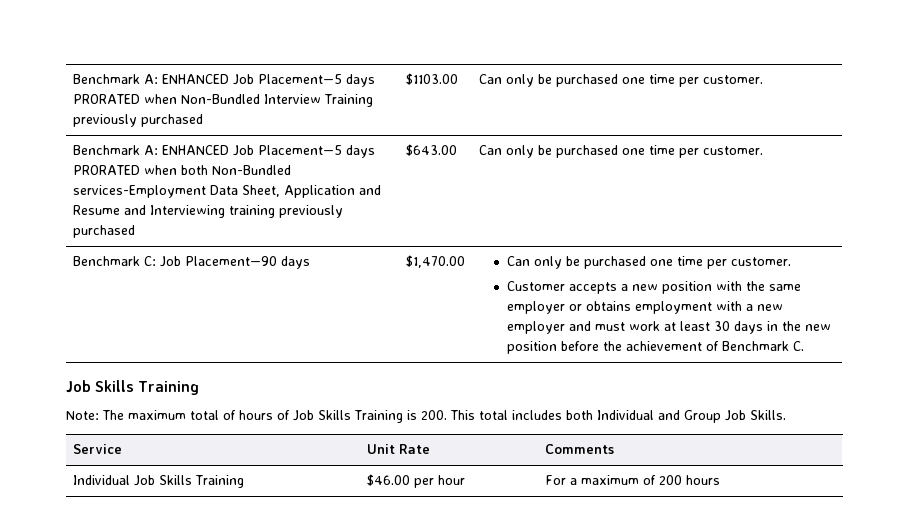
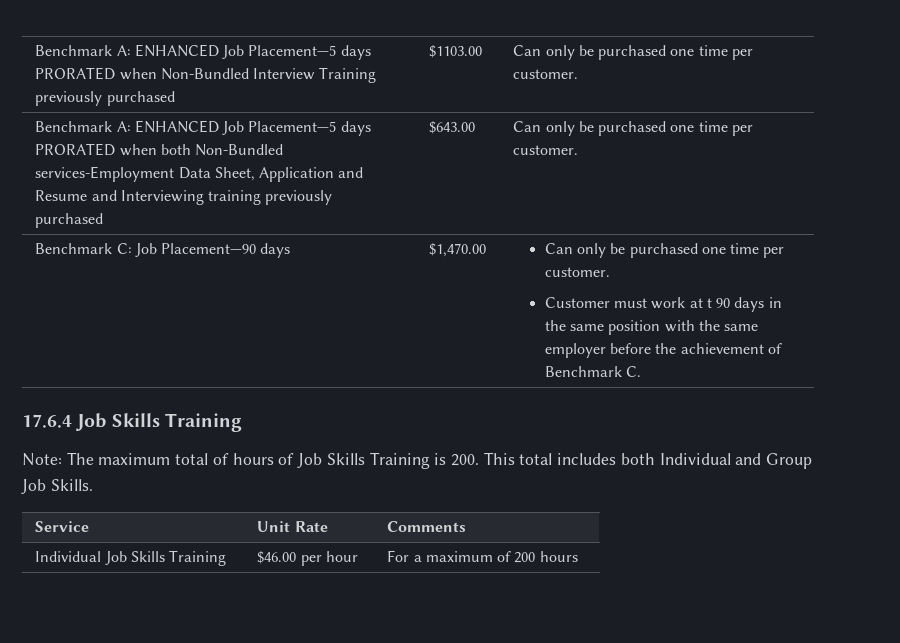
[569,282,659,294] accepts a new -> [613,297,782,312] [544,320,604,331] must work at t 90 days in the same
[569,301,784,314] [507,321,832,334] [507,341,558,354] or obtains employment with a new employer and must work at least 30 days in the new position -> (606, 350) none
(805, 346) none -> [22,414,72,428] 17.6.4

